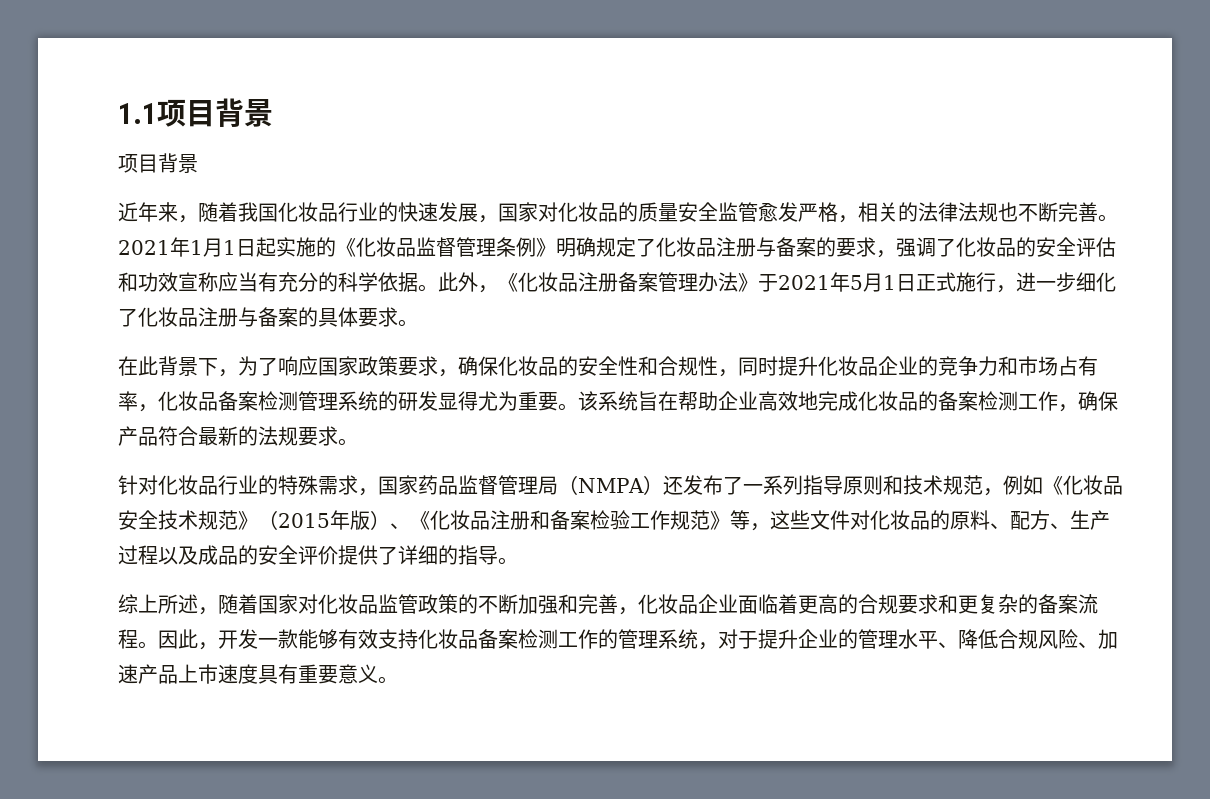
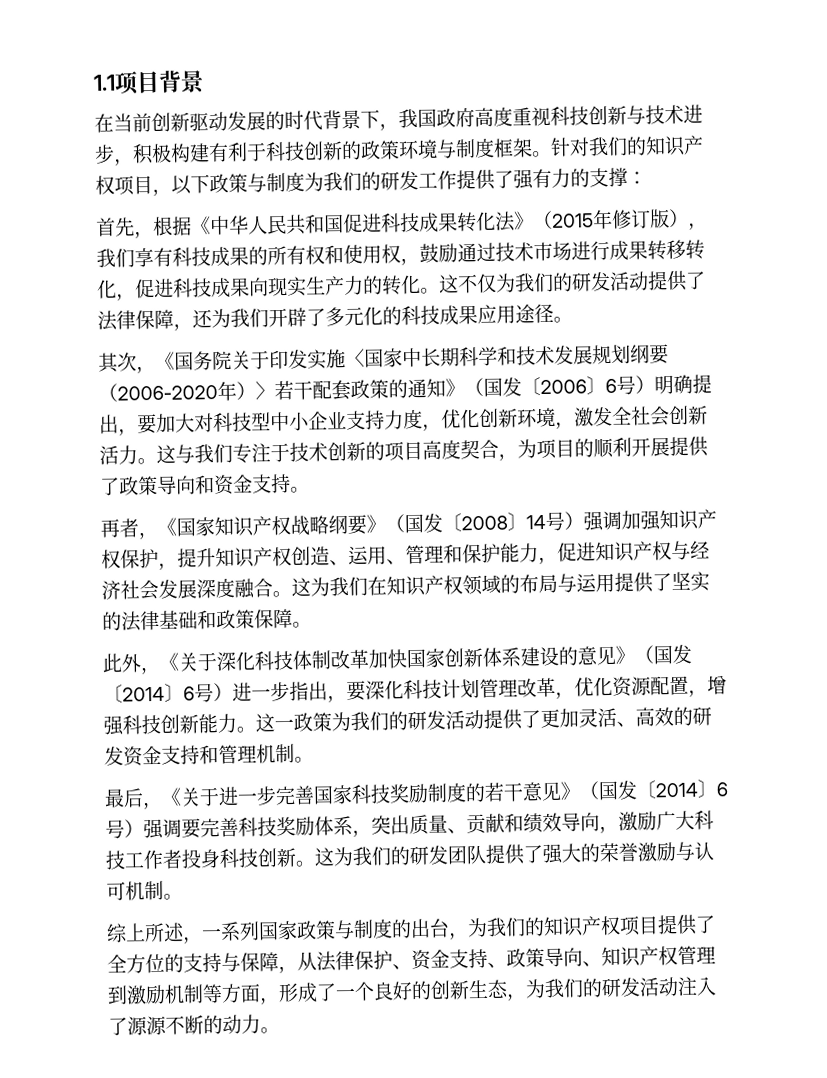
[118,153,198,173] [118,202,1118,223] [118,237,1116,258] [118,272,1116,293] [118,307,418,327] [118,356,1098,377] [118,391,1118,412] [118,426,358,446] [118,475,1123,496] [118,510,1110,531] [118,545,518,565] [118,594,1098,615] [118,629,1118,650] [118,664,378,684] 项目背景 // 近年来，随着我国化妆品行业的快速发展，国家对化妆品的质量安全监管愈发严格，相关的法律法规也不断完善。2021年1月1日起实施的《化妆品监督管理条例》明确规定了化妆品注册与备案的要求，强调了化妆品的安全评估和功效宣称应当有充分的科学依据。此外，《化妆品注册备案管理办法》于2021年5月1日正式施行，进一步细化了化妆品注册与备案的具体要求。 // 在此背景下，为了响应国家政策要求，确保化妆品的安全性和合规性，同时提升化妆品企业的竞争力和市场占有率，化妆品备案检测管理系统的研发显得尤为重要。该系统旨在帮助企业高效地完成化妆品的备案检测工作，确保产品符合最新的法规要求。 // 针对化妆品行业的特殊需求，国家药品监督管理局（NMPA）还发布了一系列指导原则和技术规范，例如《化妆品安全技术规范》（2015年版）、《化妆品注册和备案检验工作规范》等，这些文件对化妆品的原料、配方、生产过程以及成品的安全评价提供了详细的指导。 // 综上所述，随着国家对化妆品监管政策的不断加强和完善，化妆品企业面临着更高的合规要求和更复杂的备案流程。因此，开发一款能够有效支持化妆品备案检测工作的管理系统，对于提升企业的管理水平、降低合规风险、加速产品上市速度具有重要意义 -> [94,104,703,133] [94,135,704,166] [95,167,647,196] [96,208,708,239] [96,239,705,268] [96,270,706,301] [97,303,573,331] [98,344,669,374] [98,374,712,402] [99,405,708,436] [99,436,709,465] [100,473,310,496] [100,509,717,540] [101,540,710,570] [101,571,710,601] [102,608,312,632] [102,644,692,675] [103,675,727,703] [103,706,712,736] [104,743,314,767] [104,779,728,810] [105,810,714,840] [105,841,714,870] [106,880,183,901] [106,914,716,944] [107,945,716,974] [107,976,717,1005] [108,1014,261,1036] 在当前创新驱动发展的时代背景下，我国政府高度重视科技创新与技术进步，积极构建有利于科技创新的政策环境与制度框架。针对我们的知识产权项目，以下政策与制度为我们的研发工作提供了强有力的支撑： // 首先，根据《中华人民共和国促进科技成果转化法》（2015年修订版），我们享有科技成果的所有权和使用权，鼓励通过技术市场进行成果转移转化，促进科技成果向现实生产力的转化。这不仅为我们的研发活动提供了法律保障，还为我们开辟了多元化的科技成果应用途径。 // 其次，《国务院关于印发实施〈国家中长期科学和技术发展规划纲要（2006-2020年）〉若干配套政策的通知》（国发〔2006〕6号）明确提出，要加大对科技型中小企业支持力度，优化创新环境，激发全社会创新活力。这与我们专注于技术创新的项目高度契合，为项目的顺利开展提供了政策导向和资金支持。 // 再者，《国家知识产权战略纲要》（国发〔2008〕14号）强调加强知识产权保护，提升知识产权创造、运用、管理和保护能力，促进知识产权与经济社会发展深度融合。这为我们在知识产权领域的布局与运用提供了坚实的法律基础和政策保障。 // 此外，《关于深化科技体制改革加快国家创新体系建设的意见》（国发〔2014〕6号）进一步指出，要深化科技计划管理改革，优化资源配置，增强科技创新能力。这一政策为我们的研发活动提供了更加灵活、高效的研发资金支持和管理机制。 // 最后，《关于进一步完善国家科技奖励制度的若干意见》（国发〔2014〕6号）强调要完善科技奖励体系，突出质量、贡献和绩效导向，激励广大科技工作者投身科技创新。这为我们的研发团队提供了强大的荣誉激励与认可机制。 // 综上所述，一系列国家政策与制度的出台，为我们的知识产权项目提供了全方位的支持与保障，从法律保护、资金支持、政策导向、知识产权管理到激励机制等方面，形成了一个良好的创新生态，为我们的研发活动注入了源源不断的动力

